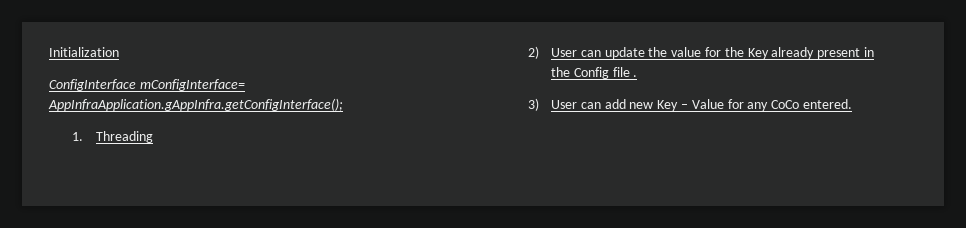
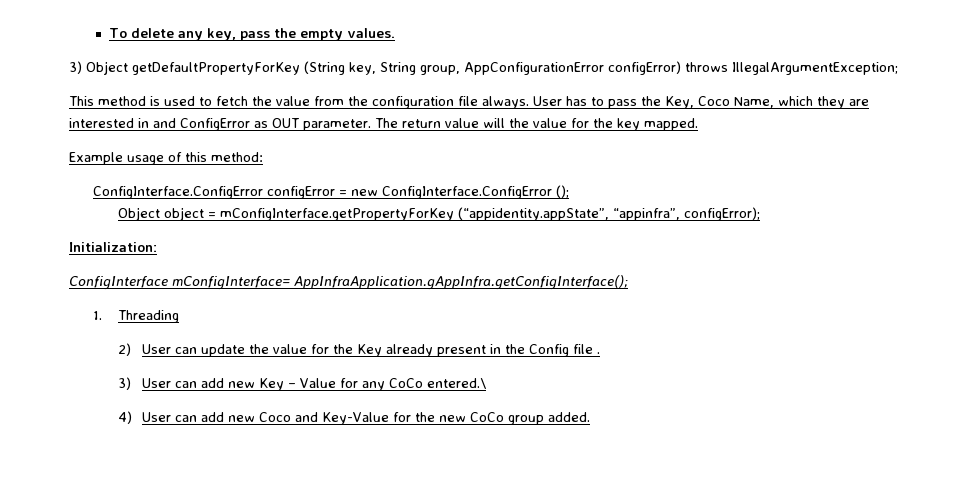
[49,47,119,57] Initialization -> [109,28,396,41] [69,61,898,75] [69,96,869,109] [69,118,698,131] [69,152,263,165] [93,185,570,199] [117,207,760,221] [69,242,157,252] To delete any key, pass the empty values. // 3) Object getDefaultPropertyForKey (String key, String group, AppConfigurationError configError) throws IllegalArgumentException; // This method is used to fetch the value from the configuration file always. User has to pass the Key, Coco Name, which they are interested in and ConfigError as OUT parameter. The return value will the value for the key mapped. // Example usage of this method: // ConfigInterface.ConfigError configError = new ConfigInterface.ConfigError (); // Object object = mConfigInterface.getPropertyForKey (“appidentity.appState”, “appinfra”, configError); // Initialization:
[802,99,852,109] entered. -> [427,378,487,389] [117,411,591,425] entered.\ // 4) User can add new Coco and Key-Value for the new CoCo group added.

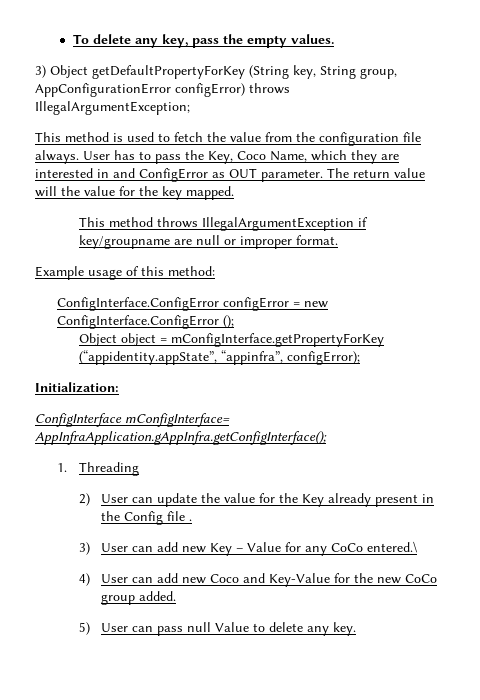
(698, 124) none -> [79,217,369,231] [79,235,339,249] // This method throws IllegalArgumentException if key/groupname are null or improper format.
(591, 417) none -> [79,622,357,636] // 5) User can pass null Value to delete any key.

